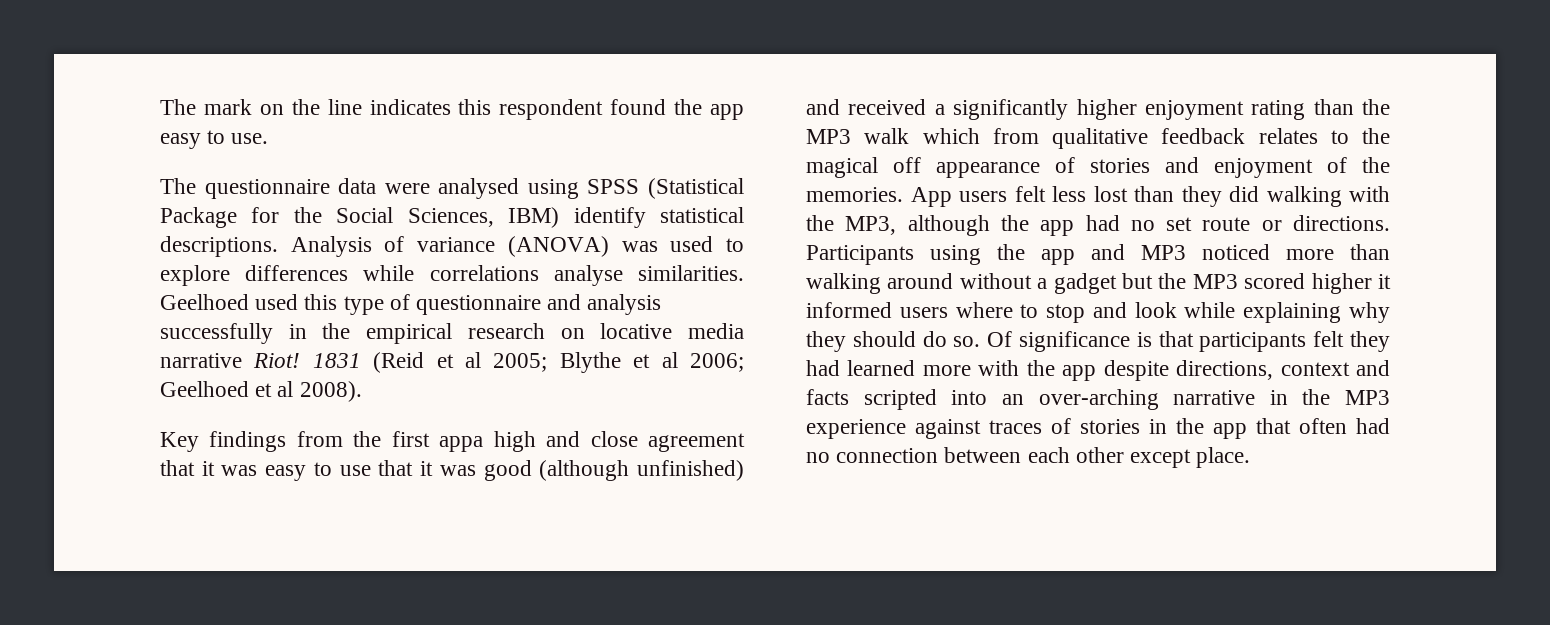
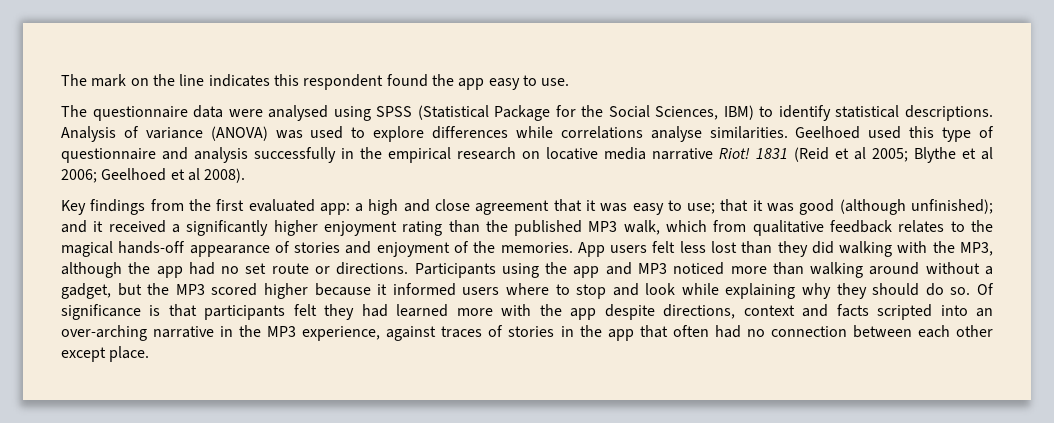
(560, 217) none -> [759,106,774,117] to
[439,436,484,452] appa -> [248,199,364,215] evaluated app: a
[339,465,371,476] use -> [687,203,716,214] use;
[637,460,744,481] [806,99,840,115] unfinished) and -> [911,199,994,214] [61,220,104,233] unfinished); and it
[806,128,910,144] MP3 walk -> [514,220,660,236] published MP3 walk,
[893,157,921,173] off -> [118,241,186,254] hands-off
[1053,273,1117,294] gadget -> [61,283,111,299] gadget,
(1372, 283) none -> [314,283,371,296] because
[806,419,906,439] experience -> [302,326,381,341] experience,

